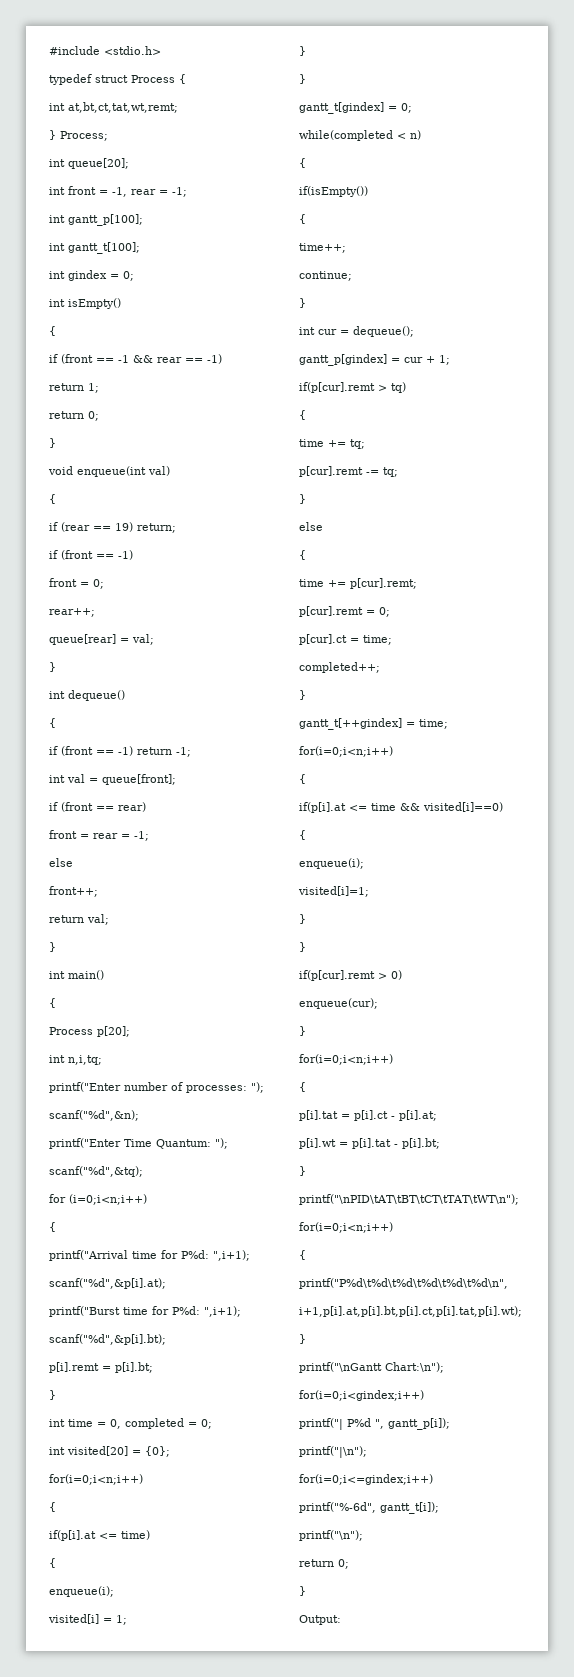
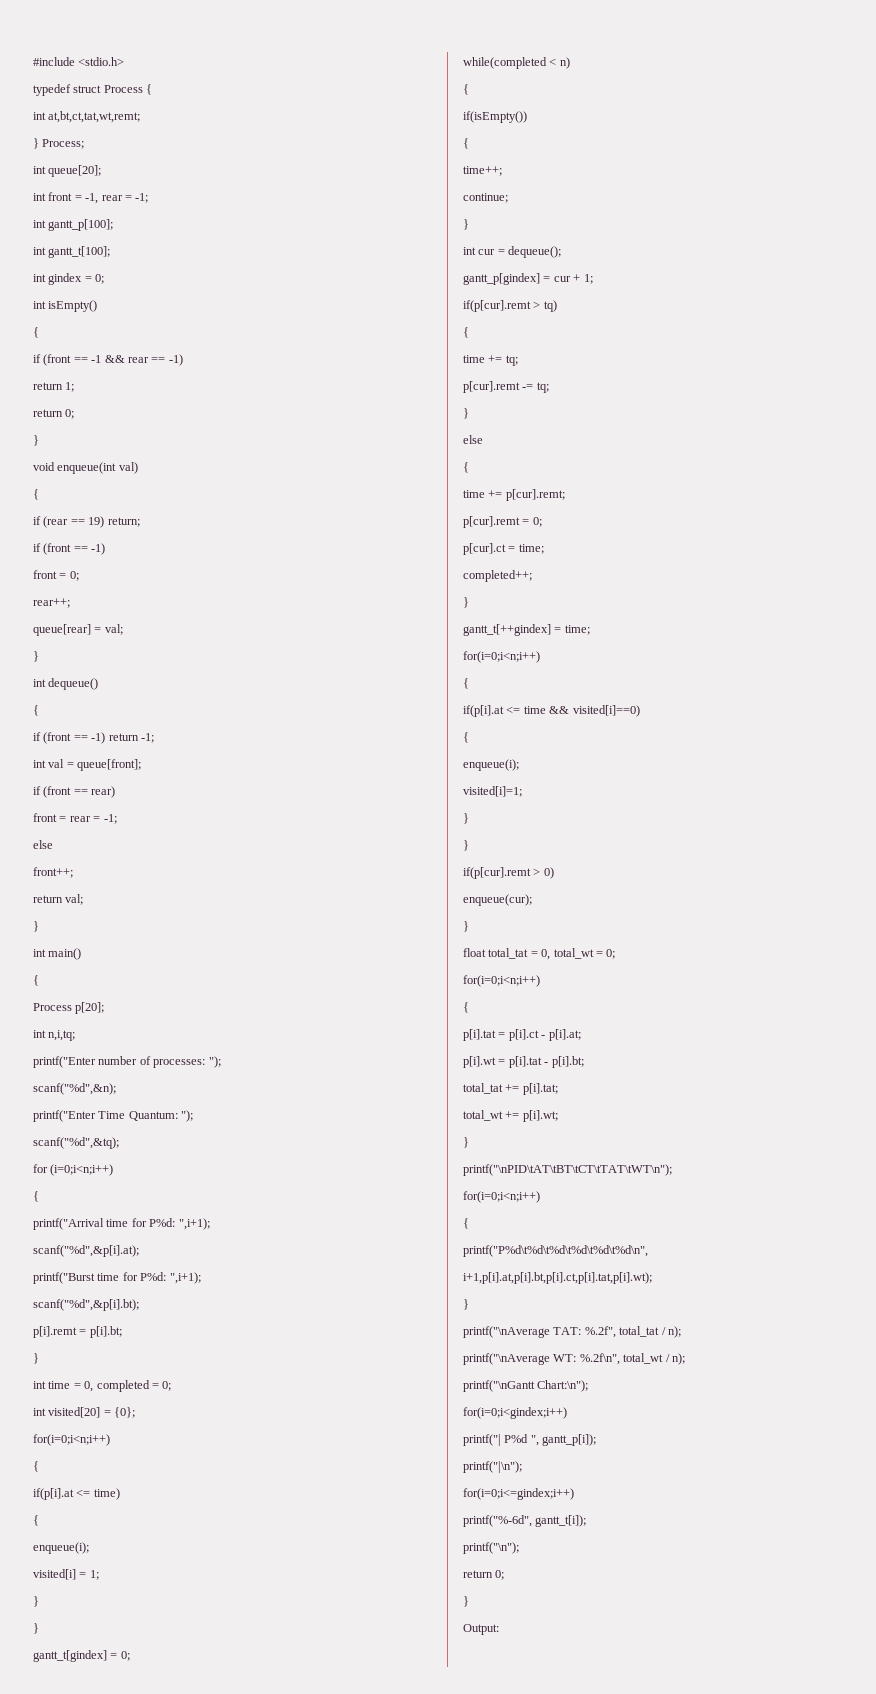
(306, 1031) none -> [463,948,616,960] // float total_tat = 0, total_wt = 0;
(440, 1143) none -> [463,1083,558,1095] [463,1110,558,1122] // total_tat += p[i].tat; // total_wt += p[i].wt;
(306, 1339) none -> [463,1326,681,1338] [463,1353,685,1365] // printf("\nAverage TAT: %.2f", total_tat / n); // printf("\nAverage WT: %.2f\n", total_wt / n);

